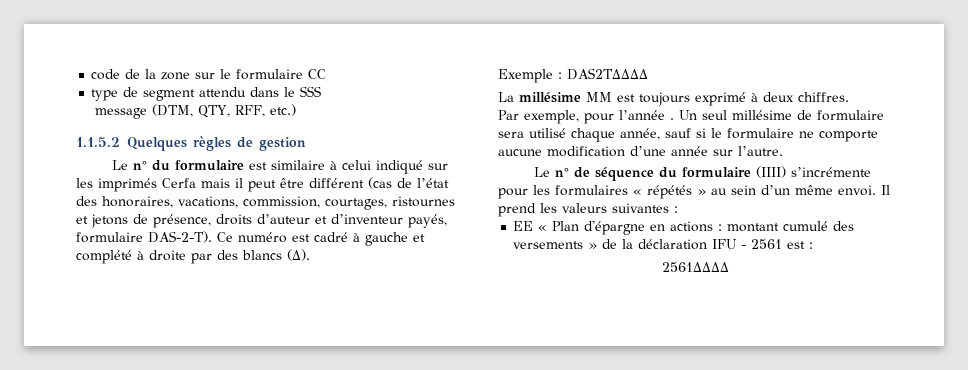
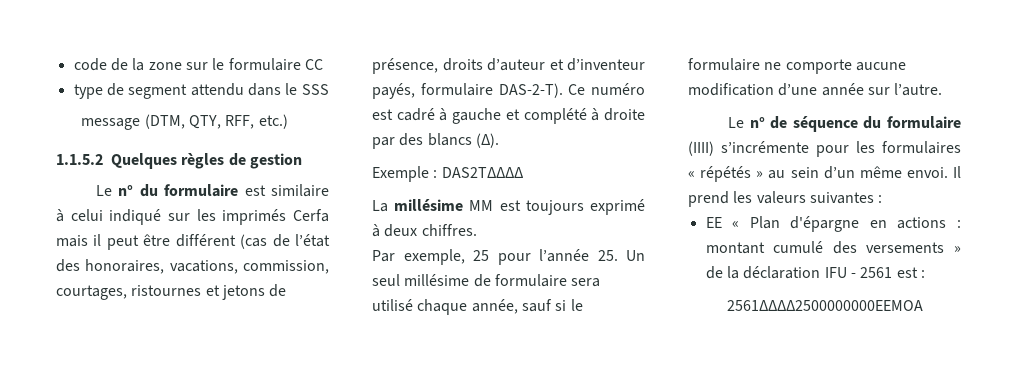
(579, 117) none -> [473,250,489,261] 25
[670,118,674,120] . -> [597,250,618,261] 25.
[661,262,729,272] 2561ΔΔΔΔ -> [726,300,923,311] 2561ΔΔΔΔ2500000000EEMOA

